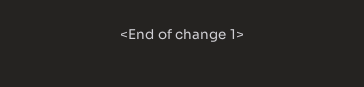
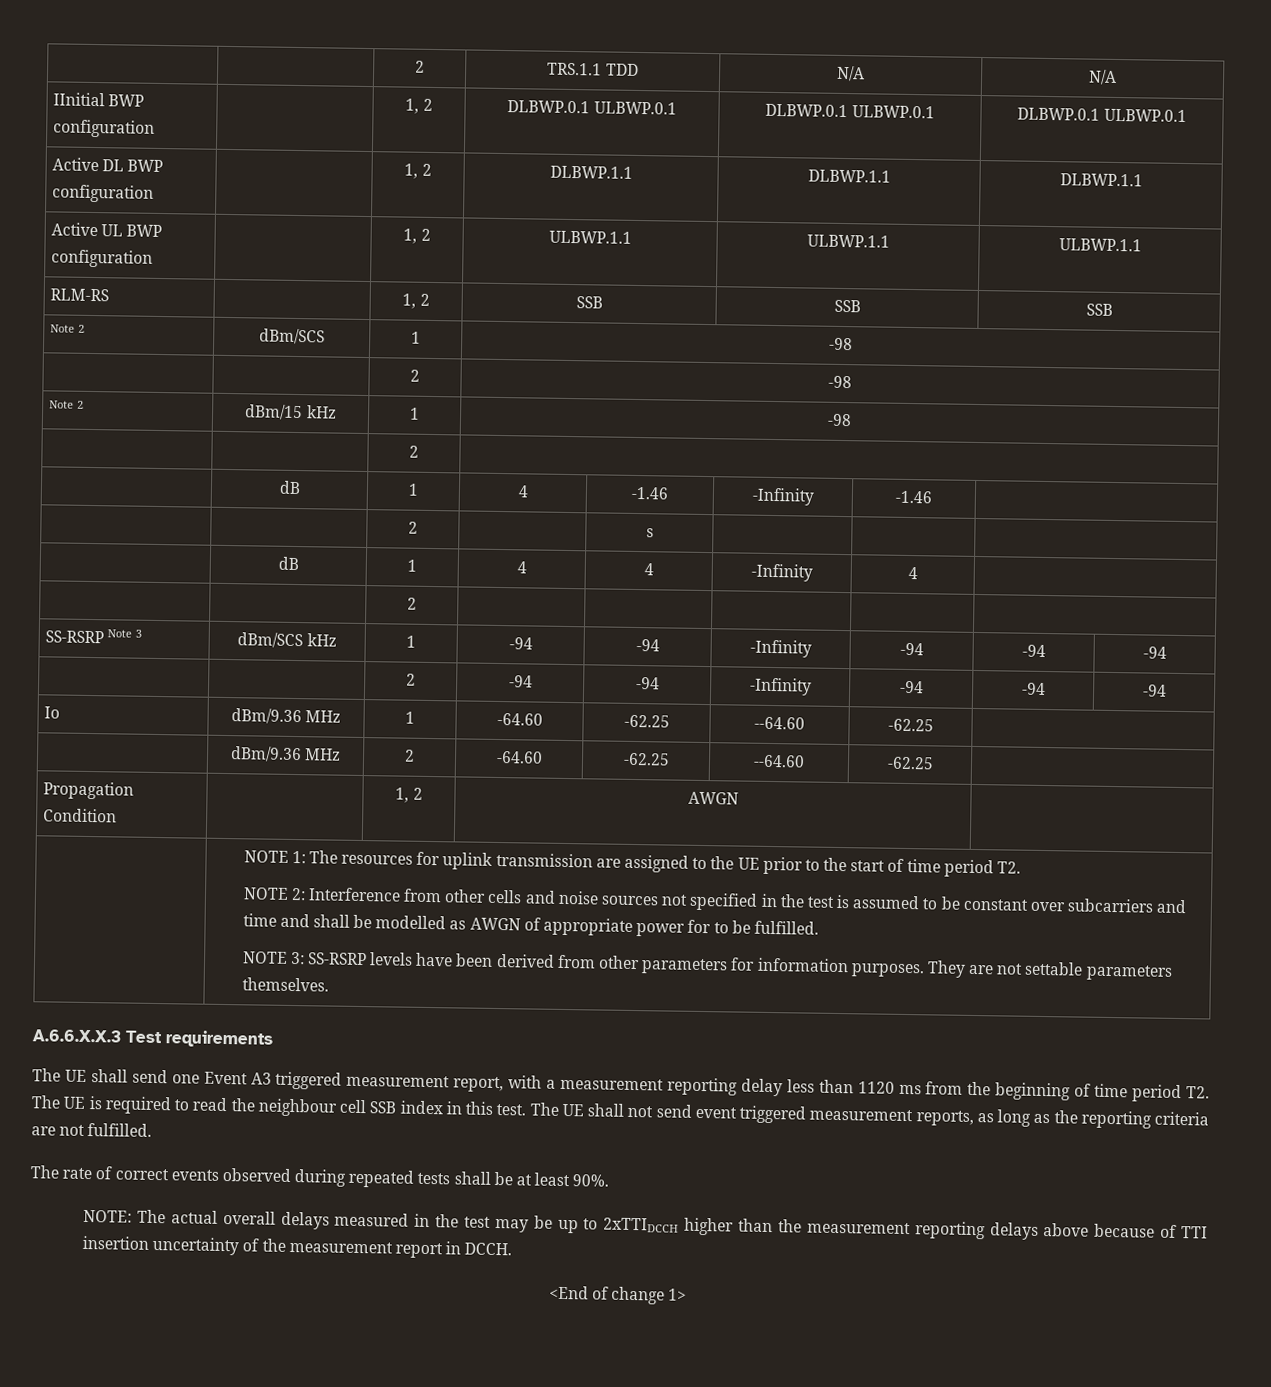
(120, 34) none -> [415,60,426,73] [547,62,639,76] [837,65,865,82] [1088,69,1117,85] [52,92,144,107] [52,119,155,138] [405,98,433,114] [507,100,677,115] [765,103,935,119] [1017,107,1187,123] [51,157,164,173] [51,184,154,203] [404,163,432,179] [549,165,633,179] [807,169,891,183] [1059,173,1143,187] [50,222,163,238] [50,249,153,268] [403,228,431,244] [548,230,632,244] [806,234,890,248] [1058,238,1142,252] [49,288,109,302] [402,293,430,309] [575,296,603,309] [833,299,861,313] [1085,303,1113,316] [49,324,85,333] [259,328,325,345] [411,331,422,344] [828,337,853,351] [410,369,421,382] [827,375,852,389] [48,400,84,409] [244,404,337,421] [409,407,421,420] [826,413,852,427] [409,445,420,458] [278,480,301,495] [408,483,420,496] [517,485,529,498] [631,486,669,500] [751,487,815,506] [895,490,932,504] [408,521,419,534] [645,528,654,538] [277,556,299,571] [407,559,418,572] [516,561,527,574] [643,563,654,576] [750,563,813,582] [907,566,918,580] [407,597,418,610] [44,629,143,644] [237,632,337,649] [406,635,417,648] [508,637,533,650] [635,638,660,652] [749,639,812,658] [899,642,924,656] [1021,644,1046,658] [1142,646,1167,659] [406,673,417,686] [508,675,533,688] [635,676,660,690] [748,677,812,696] [899,680,924,694] [1021,682,1046,696] [1142,684,1167,697] [43,706,60,719] [230,708,342,725] [405,711,416,724] [496,712,543,726] [623,714,670,728] [754,716,805,730] [887,718,934,732] [229,746,342,763] [404,749,416,762] [495,750,543,764] [622,752,670,766] [753,754,805,768] [886,756,934,770] [42,781,134,800] [42,808,117,823] [395,787,423,803] [687,791,739,805] [243,850,1022,878] [242,887,1188,914] [242,913,819,937] [242,951,1173,981] [241,977,329,992] [32,1029,274,1048] [32,1068,1210,1103] [31,1095,1209,1129] [31,1123,153,1137] [30,1165,610,1188] [83,1209,1208,1240] [82,1235,513,1259] | | 2 | TRS.1.1 TDD | N/A | N/A // IInitial BWP configuration | | 1, 2 | DLBWP.0.1 ULBWP.0.1 | DLBWP.0.1 ULBWP.0.1 | DLBWP.0.1 ULBWP.0.1 // Active DL BWP configuration | | 1, 2 | DLBWP.1.1 | DLBWP.1.1 | DLBWP.1.1 // Active UL BWP configuration | | 1, 2 | ULBWP.1.1 | ULBWP.1.1 | ULBWP.1.1 // RLM-RS | | 1, 2 | SSB | SSB | SSB // Note 2 | dBm/SCS | 1 | -98 // | | 2 | -98 // Note 2 | dBm/15 kHz | 1 | -98 // | | 2 | // | dB | 1 | 4 | -1.46 | -Infinity | -1.46 | // | | 2 | | s | | | // | dB | 1 | 4 | 4 | -Infinity | 4 | // | | 2 | | | | | // SS-RSRP Note 3 | dBm/SCS kHz | 1 | -94 | -94 | -Infinity | -94 | -94 | -94 // | | 2 | -94 | -94 | -Infinity | -94 | -94 | -94 // Io | dBm/9.36 MHz | 1 | -64.60 | -62.25 | --64.60 | -62.25 | // | dBm/9.36 MHz | 2 | -64.60 | -62.25 | --64.60 | -62.25 | // Propagation Condition | | 1, 2 | AWGN | // | NOTE 1: The resources for uplink transmission are assigned to the UE prior to the start of time period T2. // NOTE 2: Interference from other cells and noise sources not specified in the test is assumed to be constant over subcarriers and time and shall be modelled as AWGN of appropriate power for to be fulfilled. // NOTE 3: SS-RSRP levels have been derived from other parameters for information purposes. They are not settable parameters themselves. // A.6.6.X.X.3 Test requirements // The UE shall send one Event A3 triggered measurement report, with a measurement reporting delay less than 1120 ms from the beginning of time period T2. The UE is required to read the neighbour cell SSB index in this test. The UE shall not send event triggered measurement reports, as long as the reporting criteria are not fulfilled. // The rate of correct events observed during repeated tests shall be at least 90%. // NOTE: The actual overall delays measured in the test may be up to 2xTTIDCCH higher than the measurement reporting delays above because of TTI insertion uncertainty of the measurement report in DCCH. //

